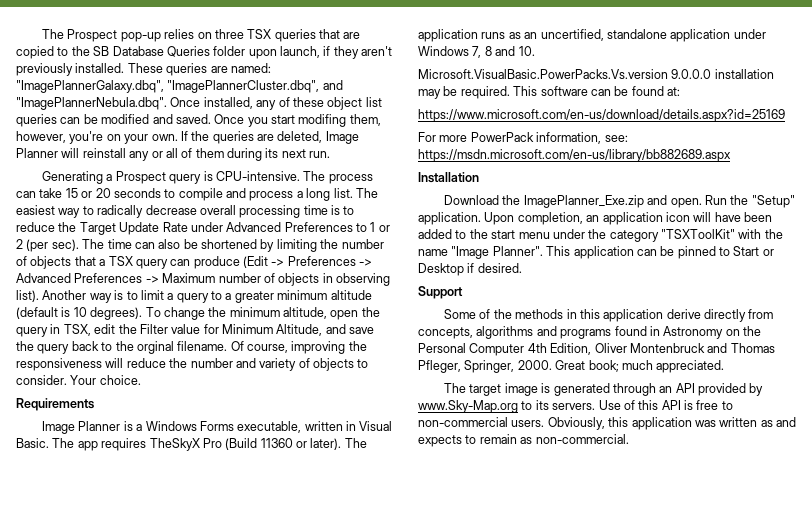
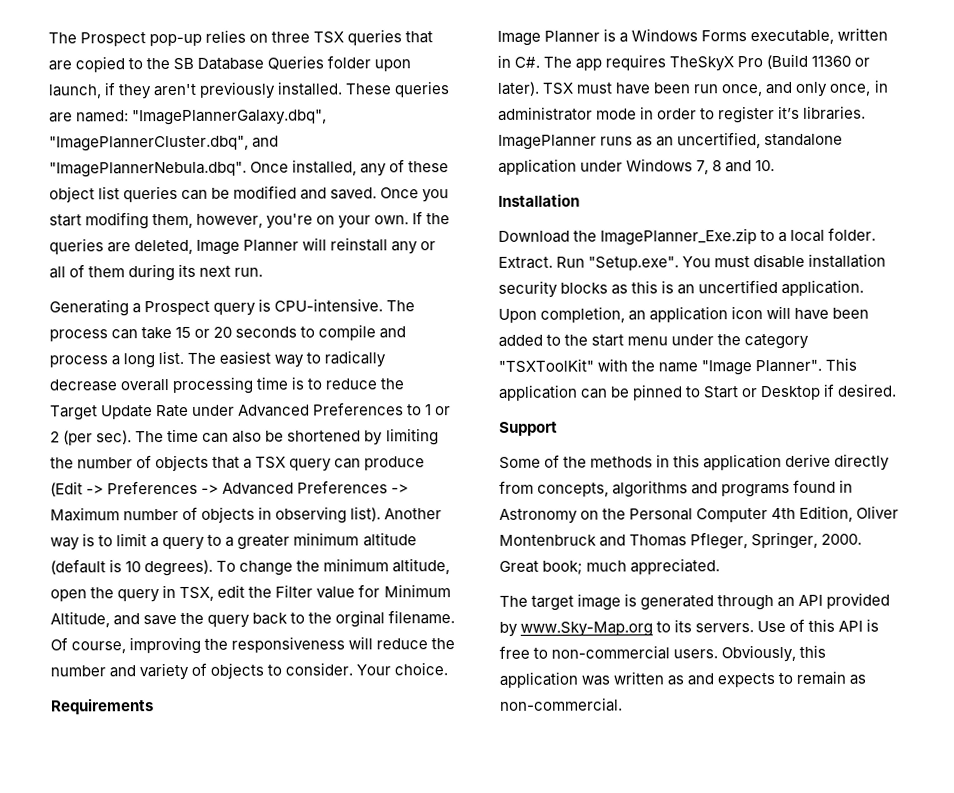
[359,421,393,431] [16,438,49,448] Visual Basic. -> [514,56,541,68] C#.
[344,438,367,448] [418,29,478,42] The application -> [542,79,888,97] [498,105,867,124] [498,134,597,150] TSX must have been run once, and only once, in administrator mode in order to register it’s libraries. ImagePlanner
[418,69,774,79] [418,86,680,99] [418,109,785,122] [418,132,628,144] [418,149,731,162] [418,172,479,183] [444,195,795,208] Microsoft.VisualBasic.PowerPacks.Vs.version 9.0.0.0 installation may be required. This software can be found at: // https://www.microsoft.com/en-us/download/details.aspx?id=25169 // For more PowerPack information, see: https://msdn.microsoft.com/en-us/library/bb882689.aspx // Installation // Download the ImagePlanner_Exe.zip and open. Run the "Setup" -> [498,193,580,207] [498,227,877,246] [498,253,887,271] [498,279,779,298] Installation // Download the ImagePlanner_Exe.zip to a local folder. Extract. Run "Setup.exe". You must disable installation security blocks as this is an uncertified

